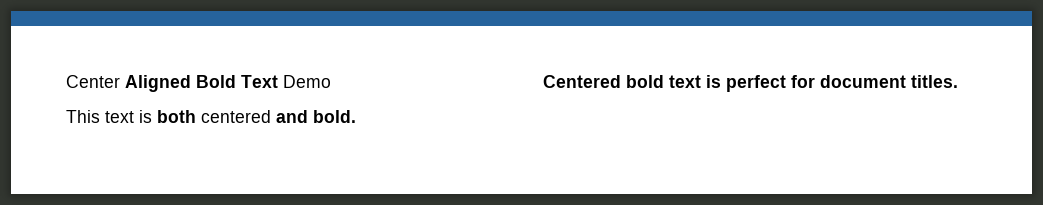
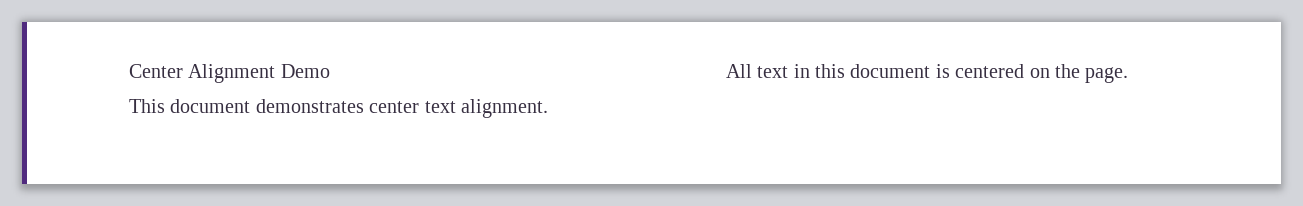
[125,75,278,92] Aligned Bold Text -> [188,64,276,83] Alignment
[105,110,356,123] [543,75,958,92] text is both centered and bold. // Centered bold text is perfect for document titles. -> [170,99,548,118] [725,64,1129,83] document demonstrates center text alignment. // All text in this document is centered on the page.

